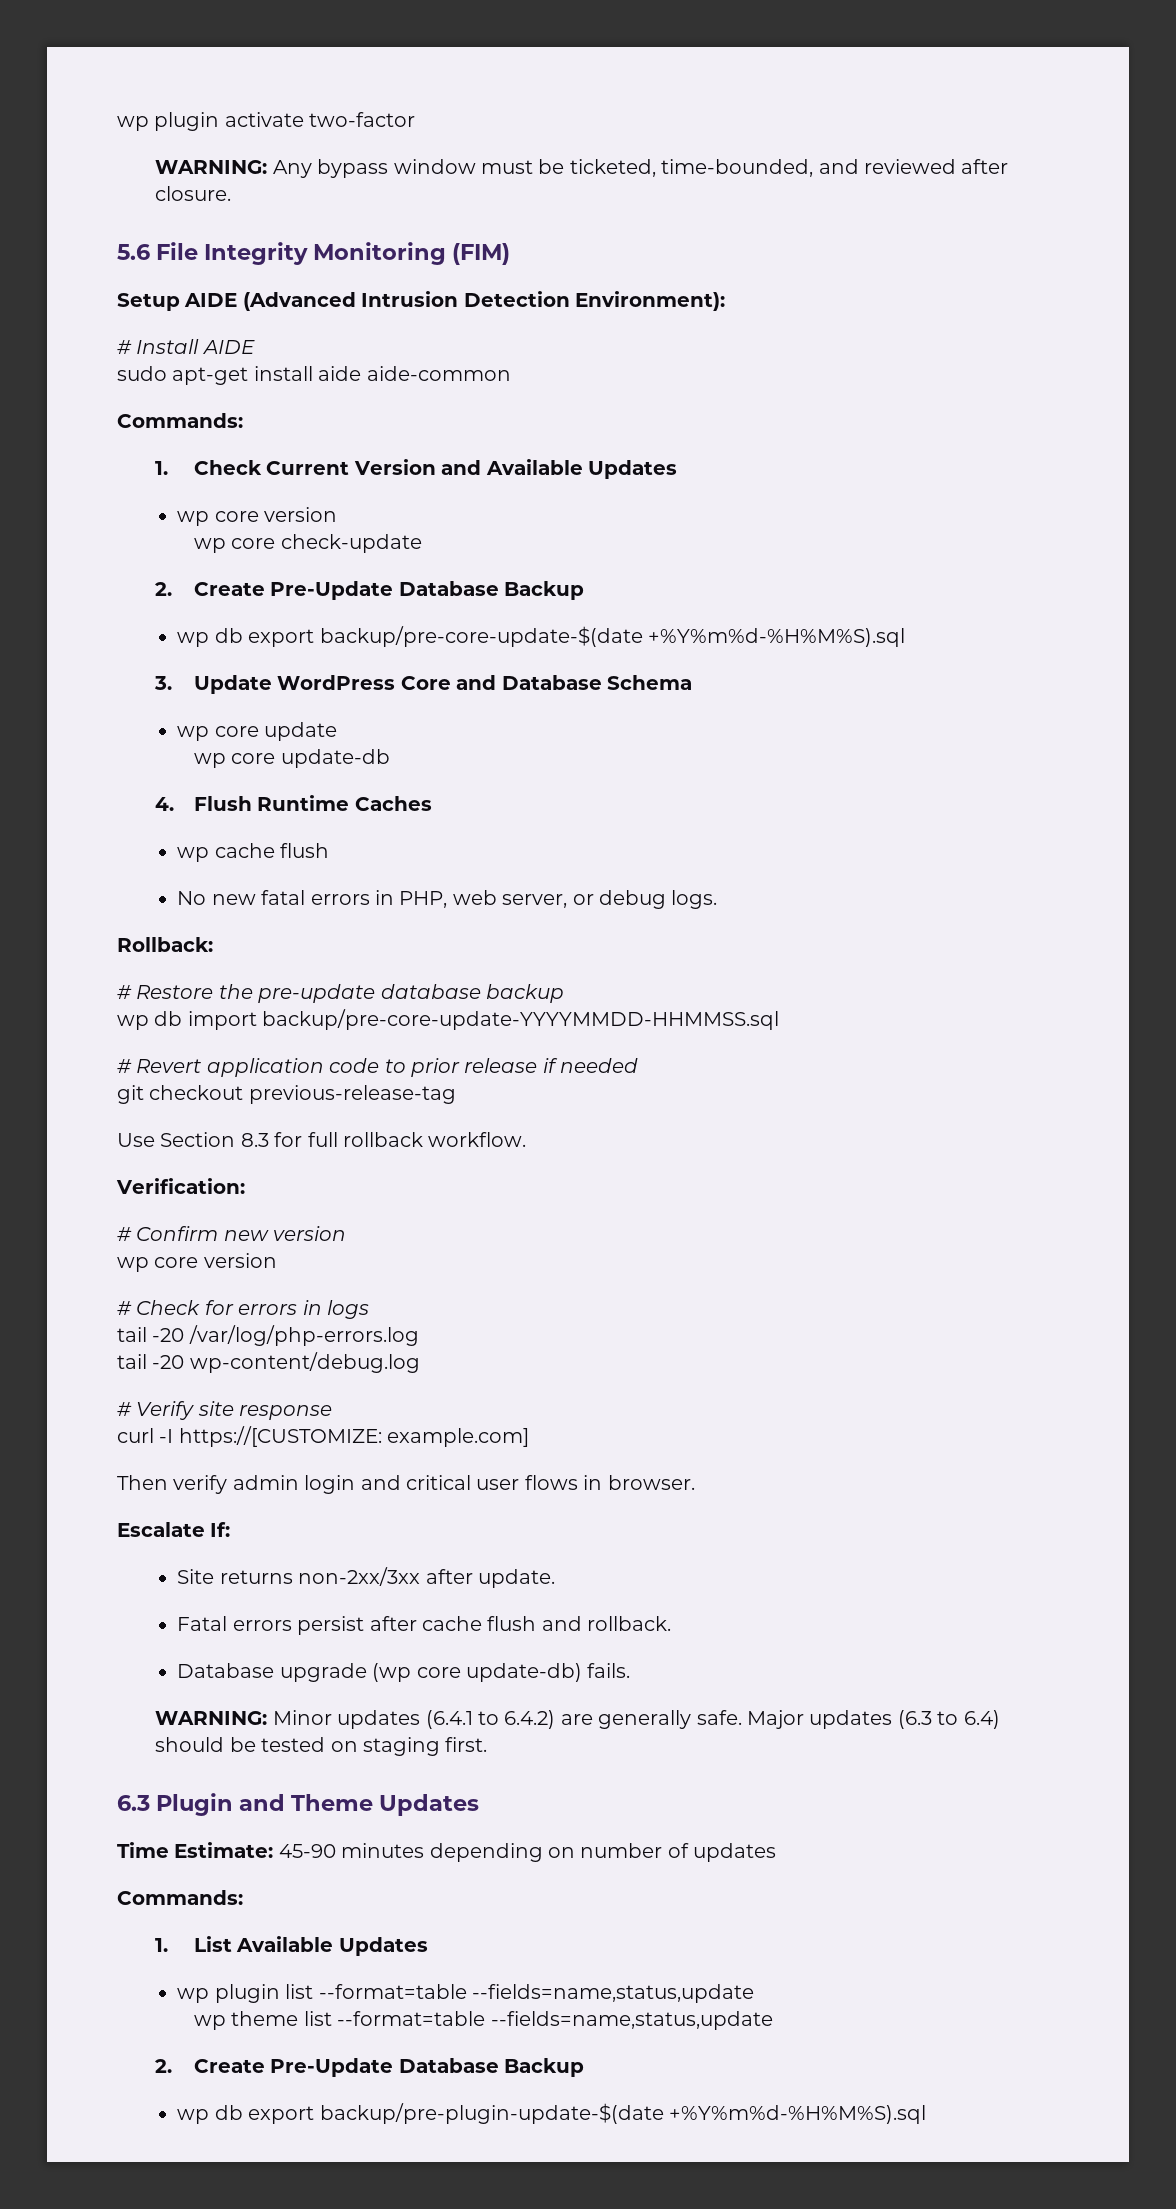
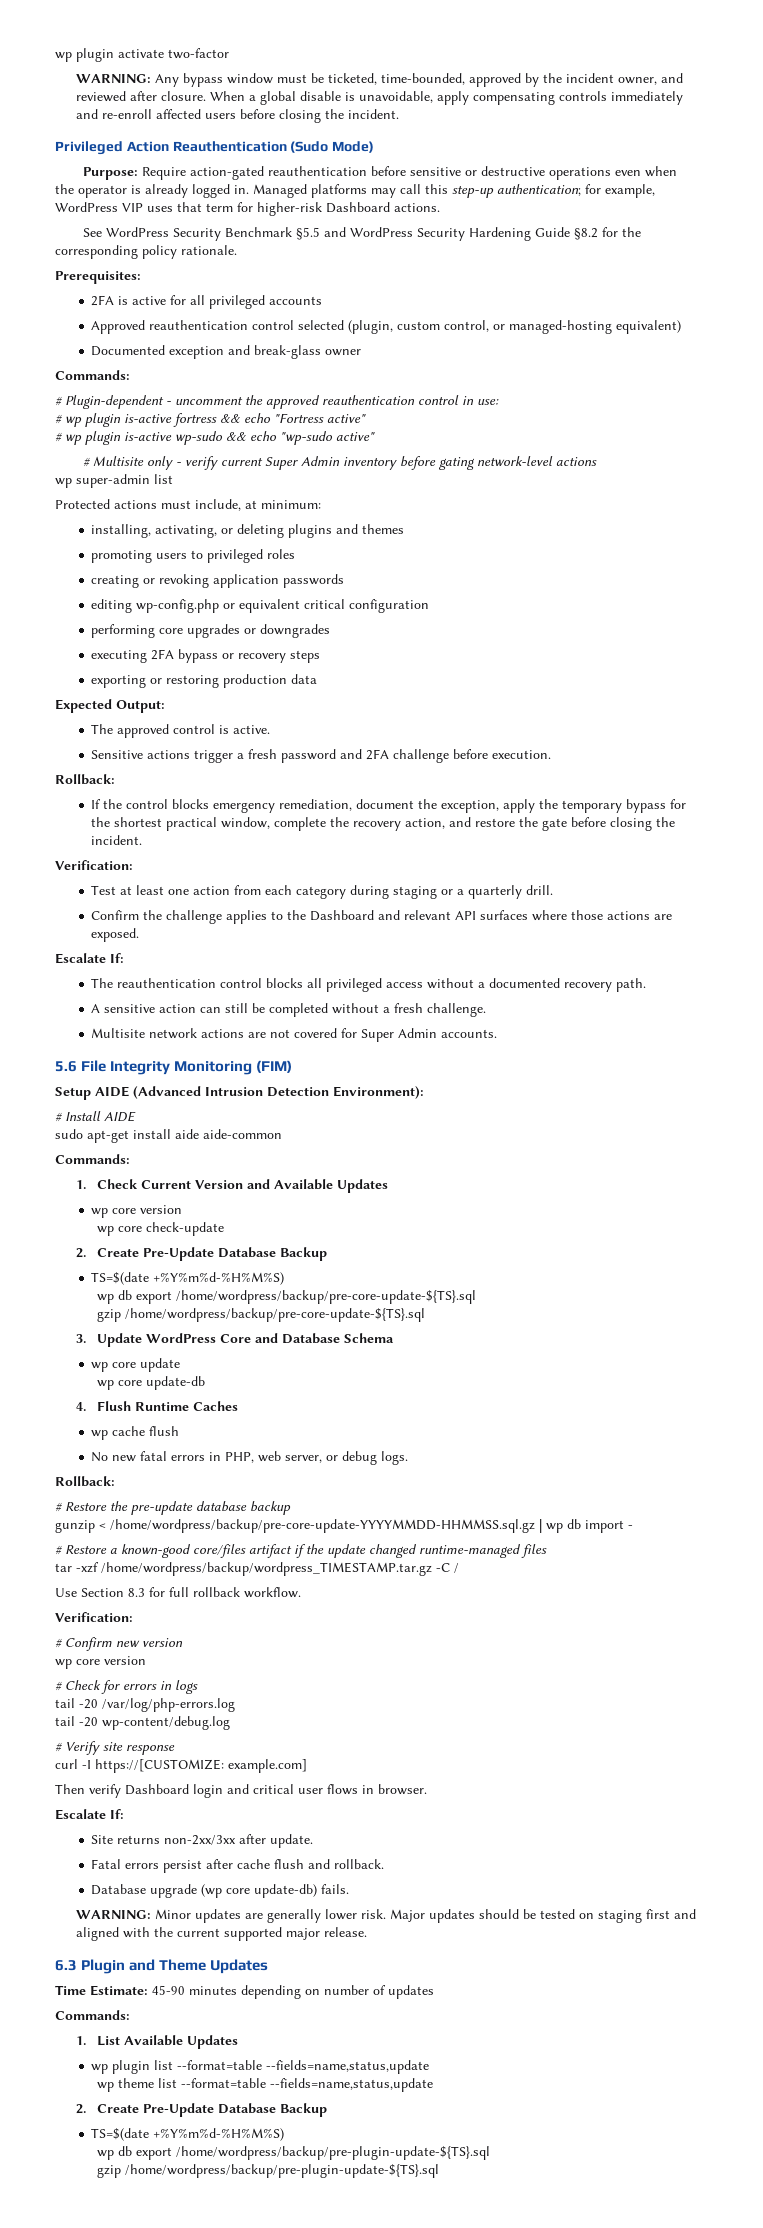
(814, 168) none -> [469,73,658,87] approved by the incident owner,
(232, 193) none -> [210,91,684,105] [76,109,400,123] [55,141,375,155] [82,166,677,180] [55,184,655,198] [55,202,440,216] [82,227,641,241] [55,245,237,259] [55,271,141,284] [91,295,323,309] [91,320,682,334] [91,345,362,359] [55,370,130,380] [55,395,499,409] [55,413,366,427] [55,431,375,445] [82,456,597,470] [55,474,173,488] [55,499,321,511] [91,524,405,538] [91,549,296,563] [91,574,345,588] [91,599,430,613] [91,624,331,638] [91,649,321,663] [91,674,318,688] [55,699,165,713] [91,724,271,738] [91,749,552,763] [55,774,115,785] [91,799,687,813] [91,817,676,831] [91,835,143,845] [55,860,133,870] [91,885,554,899] [91,910,673,924] [91,928,140,942] [55,953,124,964] [91,978,647,992] [91,1003,487,1017] [91,1028,498,1042] When a global disable is unavoidable, apply compensating controls immediately and re-enroll affected users before closing the incident. // Privileged Action Reauthentication (Sudo Mode) // Purpose: Require action-gated reauthentication before sensitive or destructive operations even when the operator is already logged in. Managed platforms may call this step-up authentication; for example, WordPress VIP uses that term for higher-risk Dashboard actions. // See WordPress Security Benchmark §5.5 and WordPress Security Hardening Guide §8.2 for the corresponding policy rationale. // Prerequisites: // 2FA is active for all privileged accounts // Approved reauthentication control selected (plugin, custom control, or managed-hosting equivalent) // Documented exception and break-glass owner // Commands: // # Plugin-dependent - uncomment the approved reauthentication control in use: // # wp plugin is-active fortress && echo "Fortress active" // # wp plugin is-active wp-sudo && echo "wp-sudo active" // # Multisite only - verify current Super Admin inventory before gating network-level actions // wp super-admin list // Protected actions must include, at minimum: // installing, activating, or deleting plugins and themes // promoting users to privileged roles // creating or revoking application passwords // editing wp-config.php or equivalent critical configuration // performing core upgrades or downgrades // executing 2FA bypass or recovery steps // exporting or restoring production data // Expected Output: // The approved control is active. // Sensitive actions trigger a fresh password and 2FA challenge before execution. // Rollback: // If the control blocks emergency remediation, document the exception, apply the temporary bypass for the shortest practical window, complete the recovery action, and restore the gate before closing the incident. // Verification: // Test at least one action from each category during staging or a quarterly drill. // Confirm the challenge applies to the Dashboard and relevant API surfaces where those actions are exposed. // Escalate If: // The reauthentication control blocks all privileged access without a documented recovery path. // A sensitive action can still be completed without a fresh challenge. // Multisite network actions are not covered for Super Admin accounts.
[177,626,906,647] // wp db export backup/pre-core-update-$(date +%Y%m%d-%H%M%S).sql -> [91,1272,285,1285] [97,1290,477,1304] [97,1308,426,1322] // TS=$(date +%Y%m%d-%H%M%S) // wp db export /home/wordpress/backup/pre-core-update-${TS}.sql // gzip /home/wordpress/backup/pre-core-update-${TS}.sql
(564, 993) none -> [55,1519,542,1533] gunzip < /home/wordpress/backup/pre-core-update-YYYYMMDD-HHMMSS.sql.gz |
[262,1009,780,1030] [117,1058,639,1077] [117,1085,456,1104] backup/pre-core-update-YYYYMMDD-HHMMSS.sql // # Revert application code to prior release if needed // git checkout previous-release-tag -> [628,1525,633,1529] [55,1544,547,1558] [55,1562,459,1576] - // # Restore a known-good core/files artifact if the update changed runtime-managed files // tar -xzf /home/wordpress/backup/wordpress_TIMESTAMP.tar.gz -C /
[232,1475,299,1490] admin -> [125,1784,189,1795] Dashboard
[425,1710,1000,1729] (6.4.1 to 6.4.2) are generally safe. Major updates (6.3 to 6.4) -> [245,1909,476,1923] are generally lower risk. Major updates
[445,1737,488,1752] first. -> [646,1909,697,1919] [76,1927,368,1941] first and aligned with the current supported major release.
[177,2103,927,2124] // wp db export backup/pre-plugin-update-$(date +%Y%m%d-%H%M%S).sql -> [91,2128,285,2141] [97,2146,491,2160] [97,2164,440,2178] // TS=$(date +%Y%m%d-%H%M%S) // wp db export /home/wordpress/backup/pre-plugin-update-${TS}.sql // gzip /home/wordpress/backup/pre-plugin-update-${TS}.sql

